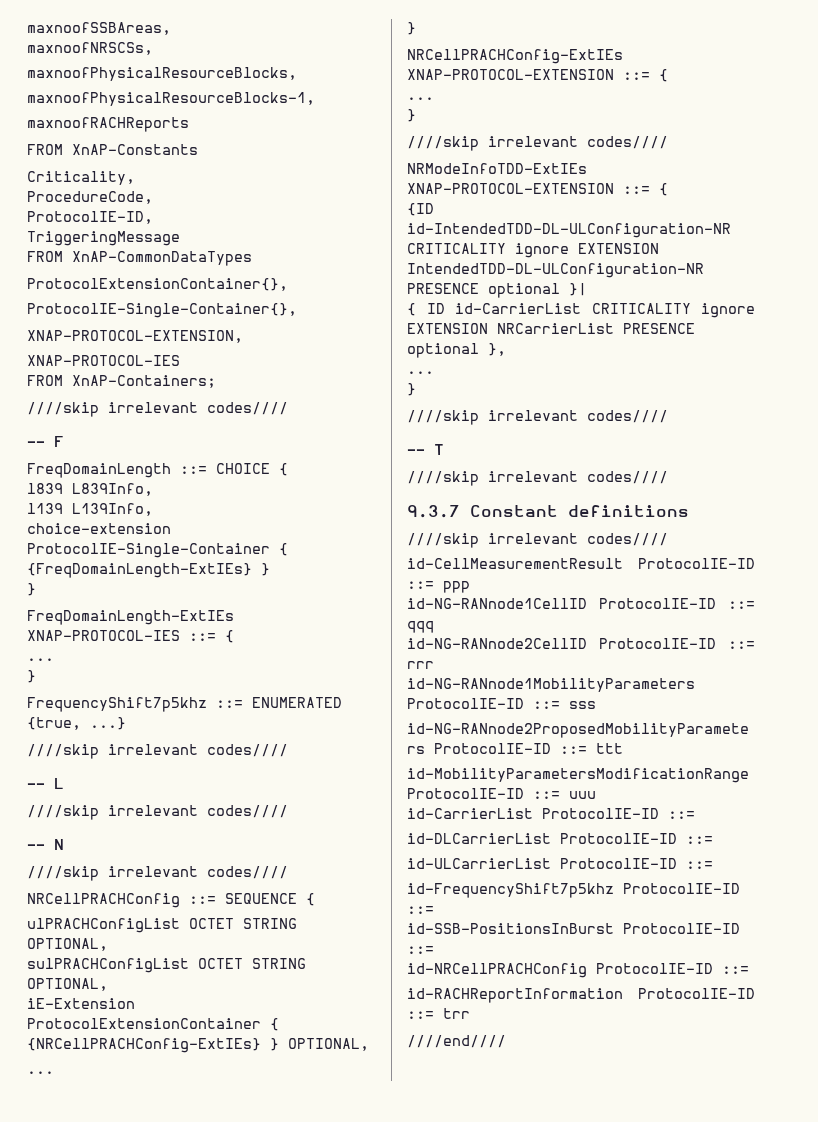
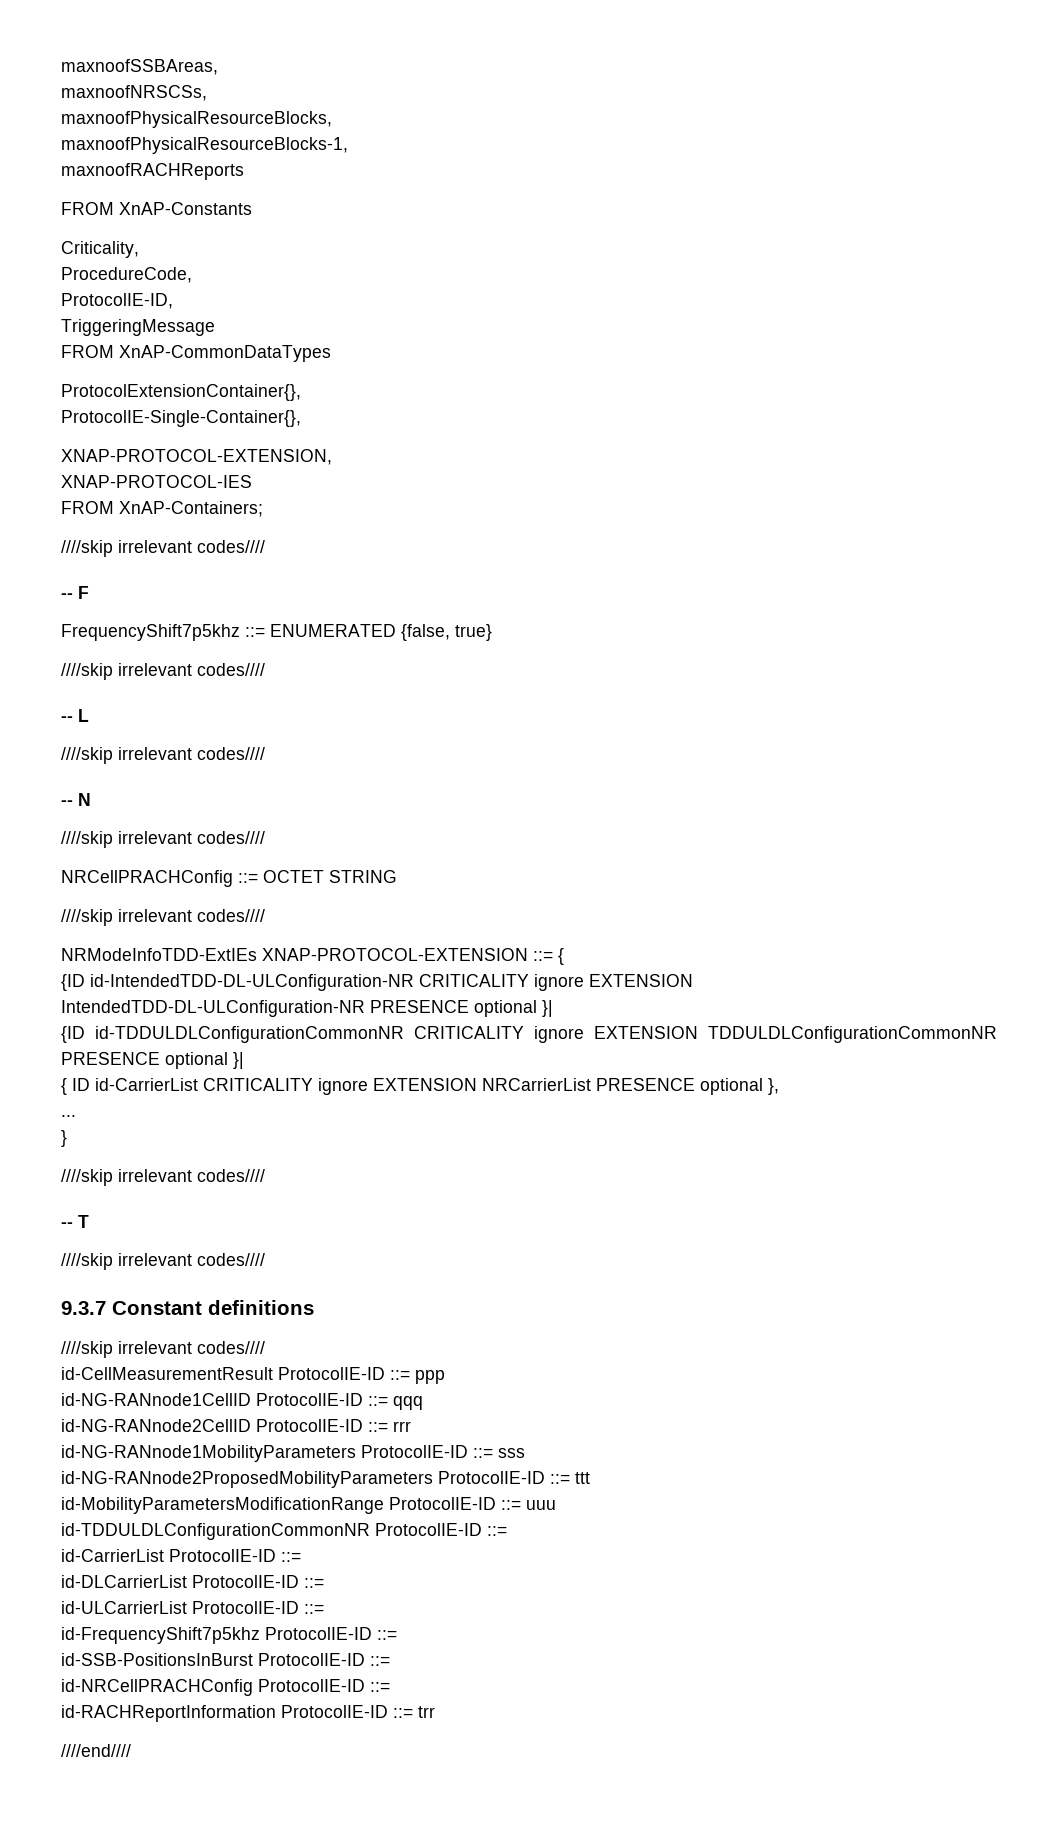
[27,463,288,478] [27,483,153,496] [27,503,153,516] [27,523,171,534] [27,543,288,558] [27,563,270,578] [27,583,36,596] [27,610,234,625] [27,630,234,643] [27,658,54,661] [27,670,36,683] // FreqDomainLength ::= CHOICE { // l839 L839Info, // l139 L139Info, // choice-extension ProtocolIE-Single-Container { {FreqDomainLength-ExtIEs} } // } // FreqDomainLength-ExtIEs XNAP-PROTOCOL-IES ::= { // ... // } -> (89, 592) none
[27,717,126,730] {true, ...} -> [401,624,492,641] {false, true}
[225,893,315,906] [27,918,297,933] [27,938,108,951] [27,958,306,973] [27,978,108,991] [27,998,135,1009] [27,1018,279,1031] [27,1038,369,1053] [27,1071,54,1074] [407,22,416,35] [407,49,623,64] [407,69,668,82] [407,97,434,100] [407,109,416,122] SEQUENCE { // ulPRACHConfigList OCTET STRING OPTIONAL, // sulPRACHConfigList OCTET STRING OPTIONAL, // iE-Extension ProtocolExtensionContainer { {NRCellPRACHConfig-ExtIEs} } OPTIONAL, // ... // } // NRCellPRACHConfig-ExtIEs XNAP-PROTOCOL-EXTENSION ::= { // ... // } -> [263,870,397,883] OCTET STRING
(587, 289) none -> [61,1026,997,1043] [61,1052,244,1069] // {ID id-TDDULDLConfigurationCommonNR CRITICALITY ignore EXTENSION TDDULDLConfigurationCommonNR PRESENCE optional }|
(596, 795) none -> [61,1523,507,1540] // id-TDDULDLConfigurationCommonNR ProtocolIE-ID ::=

